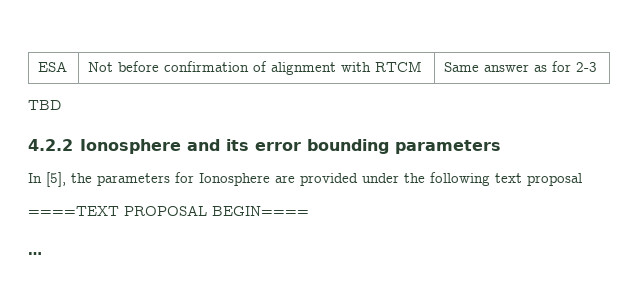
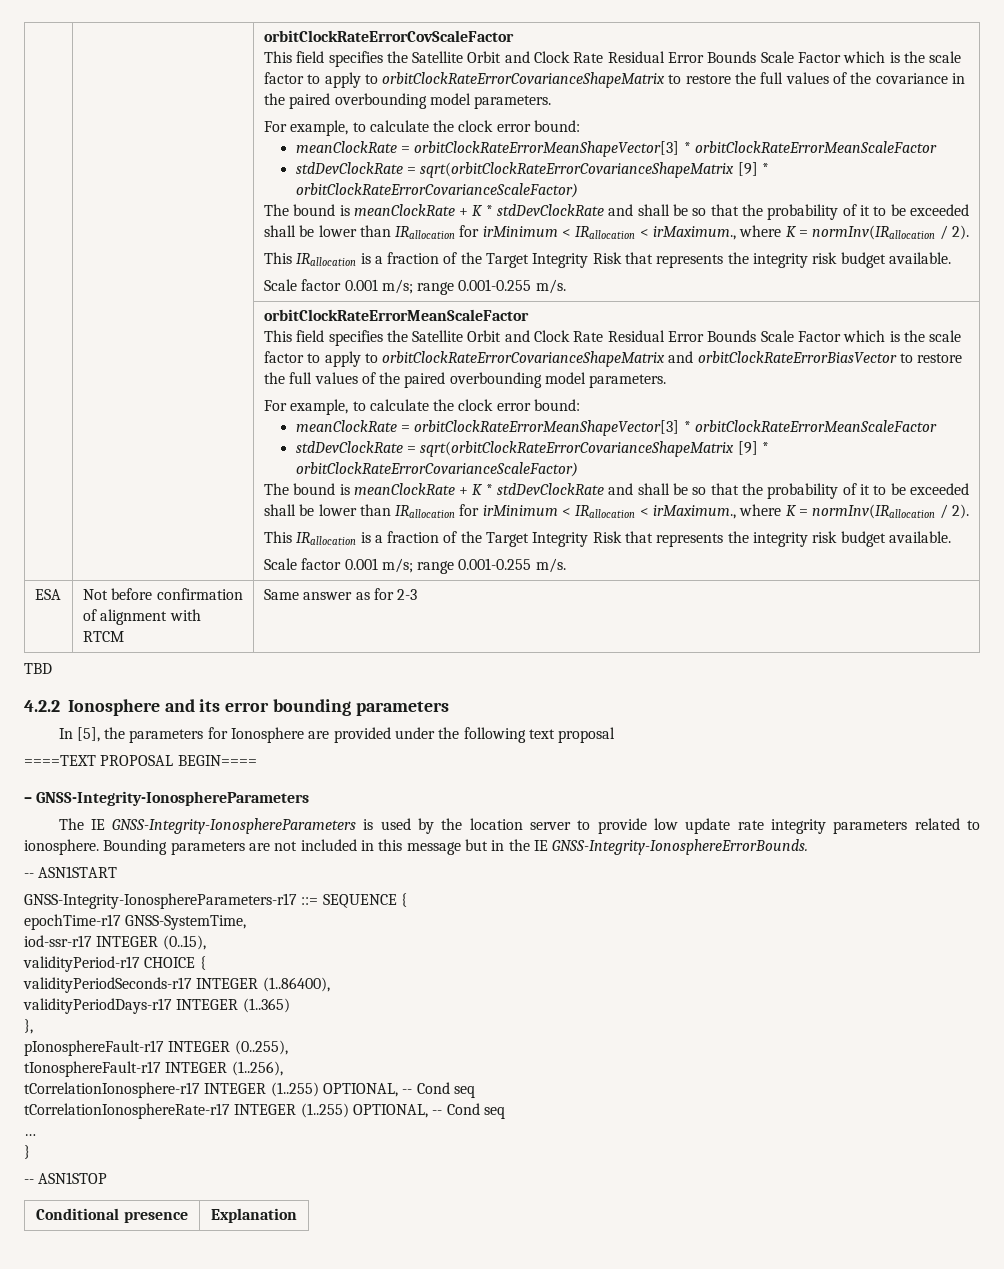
(38, 66) none -> [263,30,514,42] [263,51,962,67] [263,72,966,88] [263,93,552,109] [263,120,581,136] [295,141,937,157] [295,162,769,178] [295,183,578,198] [263,204,969,220] [263,225,970,240] [263,252,952,268] [263,279,566,295] [263,309,529,321] [263,330,962,346] [263,351,963,367] [263,372,667,388] [263,399,581,415] [295,420,937,436] [295,441,769,457] [295,462,578,477] [263,483,969,499] [263,504,970,519] [263,531,952,547] [263,558,566,574] | | orbitClockRateErrorCovScaleFactor // This field specifies the Satellite Orbit and Clock Rate Residual Error Bounds Scale Factor which is the scale factor to apply to orbitClockRateErrorCovarianceShapeMatrix to restore the full values of the covariance in the paired overbounding model parameters. // For example, to calculate the clock error bound: // meanClockRate = orbitClockRateErrorMeanShapeVector[3] * orbitClockRateErrorMeanScaleFactor // stdDevClockRate = sqrt(orbitClockRateErrorCovarianceShapeMatrix [9] * orbitClockRateErrorCovarianceScaleFactor) // The bound is meanClockRate + K * stdDevClockRate and shall be so that the probability of it to be exceeded shall be lower than IRallocation for irMinimum < IRallocation < irMaximum., where K = normInv(IRallocation / 2). // This IRallocation is a fraction of the Target Integrity Risk that represents the integrity risk budget available. // Scale factor 0.001 m/s; range 0.001-0.255 m/s. // | | orbitClockRateErrorMeanScaleFactor // This field specifies the Satellite Orbit and Clock Rate Residual Error Bounds Scale Factor which is the scale factor to apply to orbitClockRateErrorCovarianceShapeMatrix and orbitClockRateErrorBiasVector to restore the full values of the paired overbounding model parameters. // For example, to calculate the clock error bound: // meanClockRate = orbitClockRateErrorMeanShapeVector[3] * orbitClockRateErrorMeanScaleFactor // stdDevClockRate = sqrt(orbitClockRateErrorCovarianceShapeMatrix [9] * orbitClockRateErrorCovarianceScaleFactor) // The bound is meanClockRate + K * stdDevClockRate and shall be so that the probability of it to be exceeded shall be lower than IRallocation for irMinimum < IRallocation < irMaximum., where K = normInv(IRallocation / 2). // This IRallocation is a fraction of the Target Integrity Risk that represents the integrity risk budget available. // Scale factor 0.001 m/s; range 0.001-0.255 m/s. //
[28,252,42,255] … -> [24,791,310,806] [58,818,980,834] [24,839,809,855] [24,866,118,878] [24,893,407,909] [24,914,247,930] [24,935,206,950] [23,956,206,972] [23,977,330,993] [23,998,290,1014] [24,1019,33,1034] [24,1040,288,1056] [24,1061,283,1077] [24,1082,475,1098] [24,1103,505,1119] [24,1134,36,1136] [24,1145,30,1159] [24,1172,108,1184] [36,1208,188,1223] [211,1208,297,1223] – GNSS-Integrity-IonosphereParameters // The IE GNSS-Integrity-IonosphereParameters is used by the location server to provide low update rate integrity parameters related to ionosphere. Bounding parameters are not included in this message but in the IE GNSS-Integrity-IonosphereErrorBounds. // -- ASN1START // GNSS-Integrity-IonosphereParameters-r17 ::= SEQUENCE { // epochTime-r17 GNSS-SystemTime, // iod-ssr-r17 INTEGER (0..15), // validityPeriod-r17 CHOICE { // validityPeriodSeconds-r17 INTEGER (1..86400), // validityPeriodDays-r17 INTEGER (1..365) // }, // pIonosphereFault-r17 INTEGER (0..255), // tIonosphereFault-r17 INTEGER (1..256), // tCorrelationIonosphere-r17 INTEGER (1..255) OPTIONAL, -- Cond seq // tCorrelationIonosphereRate-r17 INTEGER (1..255) OPTIONAL, -- Cond seq // … // } // -- ASN1STOP // Conditional presence | Explanation

